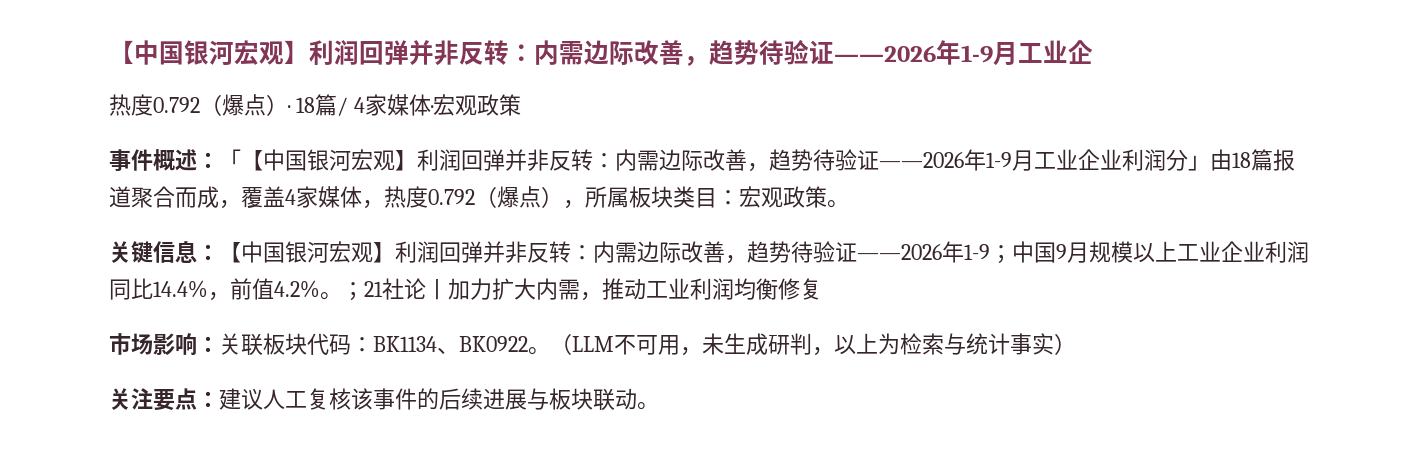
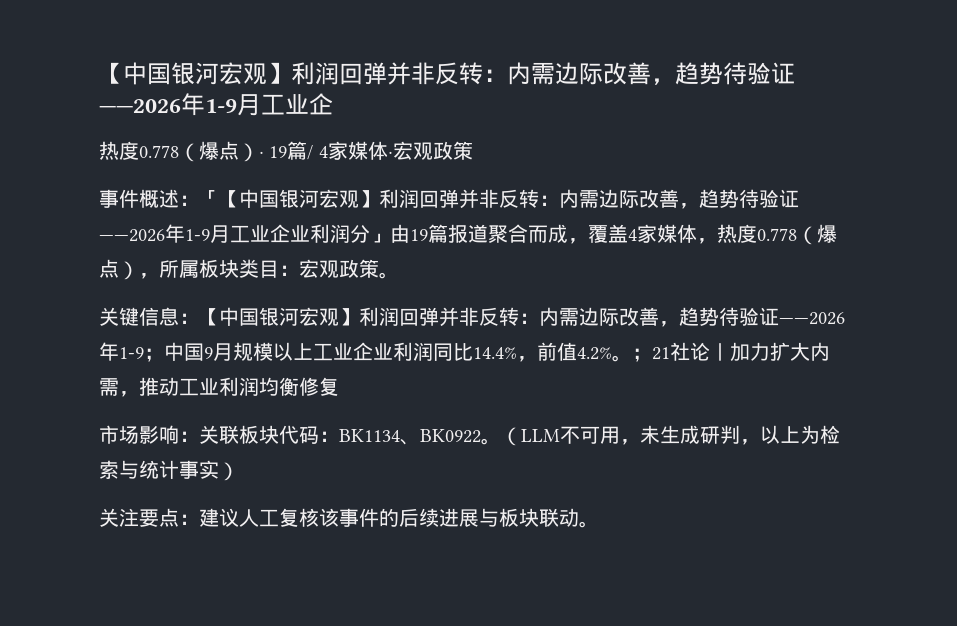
[153,97,200,113] 0.792 -> [139,145,179,158] 0.778
[295,97,315,113] 18 -> [269,146,288,158] 19
[1232,152,1251,168] 18 -> [410,229,428,241] 19
[428,189,475,205] 0.792 -> [757,228,797,241] 0.778

